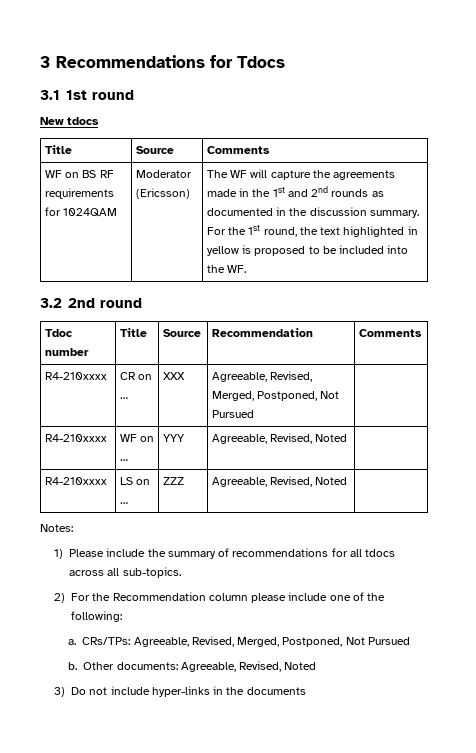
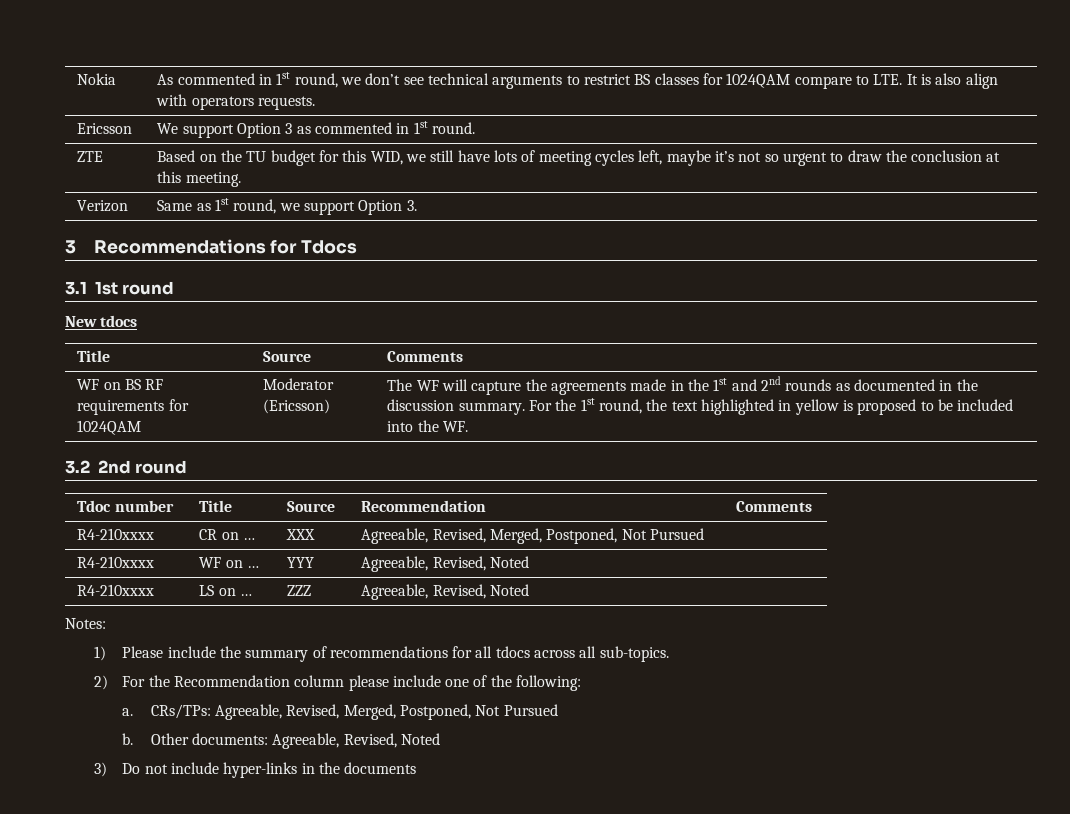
(40, 62) none -> [77,73,117,85] [157,72,998,89] [156,94,316,110] [77,123,133,134] [157,121,476,138] [77,151,104,162] [157,150,1001,166] [157,171,241,187] [77,200,129,212] [157,198,417,215] Nokia | As commented in 1st round, we don’t see technical arguments to restrict BS classes for 1024QAM compare to LTE. It is also align with operators requests. // Ericsson | We support Option 3 as commented in 1st round. // ZTE | Based on the TU budget for this WID, we still have lots of meeting cycles left, maybe it’s not so urgent to draw the conclusion at this meeting. // Verizon | Same as 1st round, we support Option 3. //

